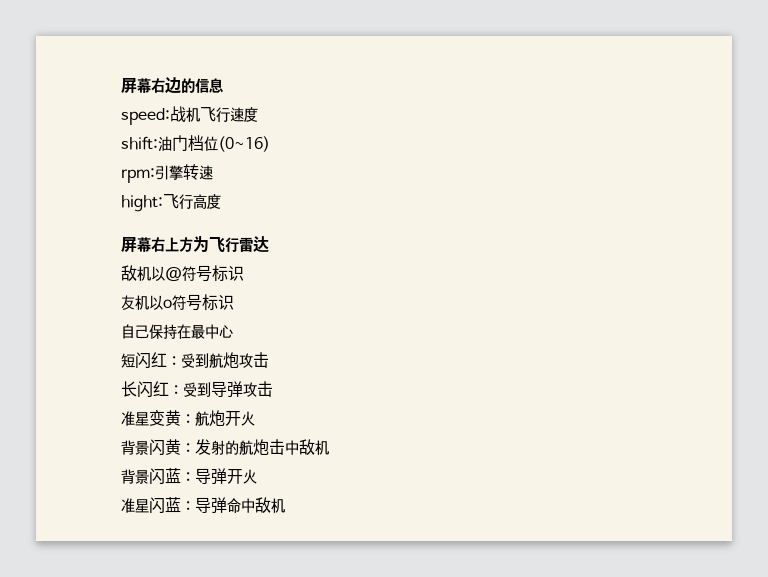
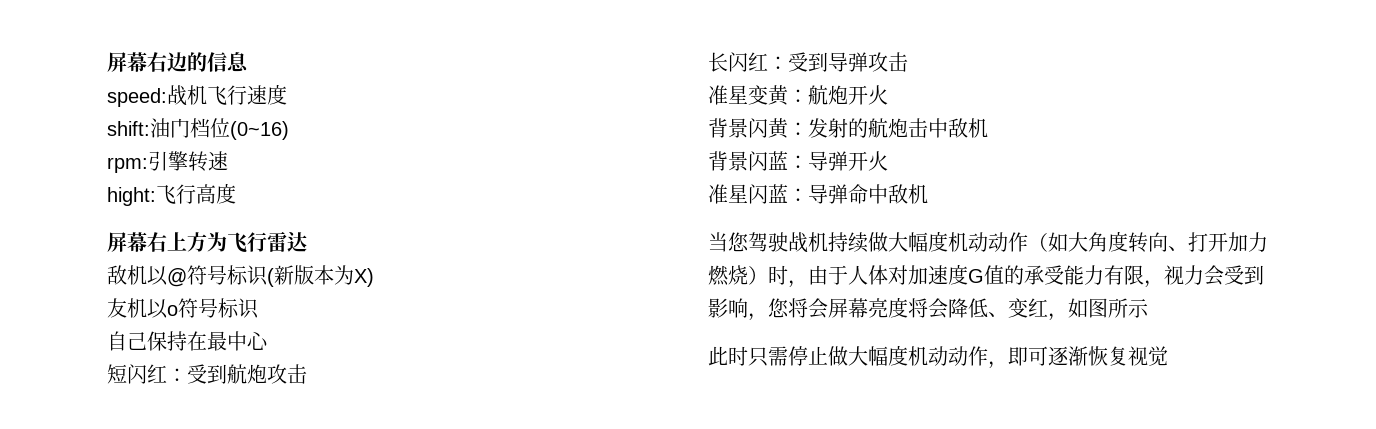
(244, 273) none -> [267,265,374,287] (新版本为X)
(285, 505) none -> [708,231,1268,253] [708,264,1264,288] [708,297,1149,321] [708,345,1168,369] // 当您驾驶战机持续做大幅度机动动作（如大角度转向、打开加力燃烧）时，由于人体对加速度G值的承受能力有限，视力会受到影响，您将会屏幕亮度将会降低、变红，如图所示 // 此时只需停止做大幅度机动动作，即可逐渐恢复视觉

